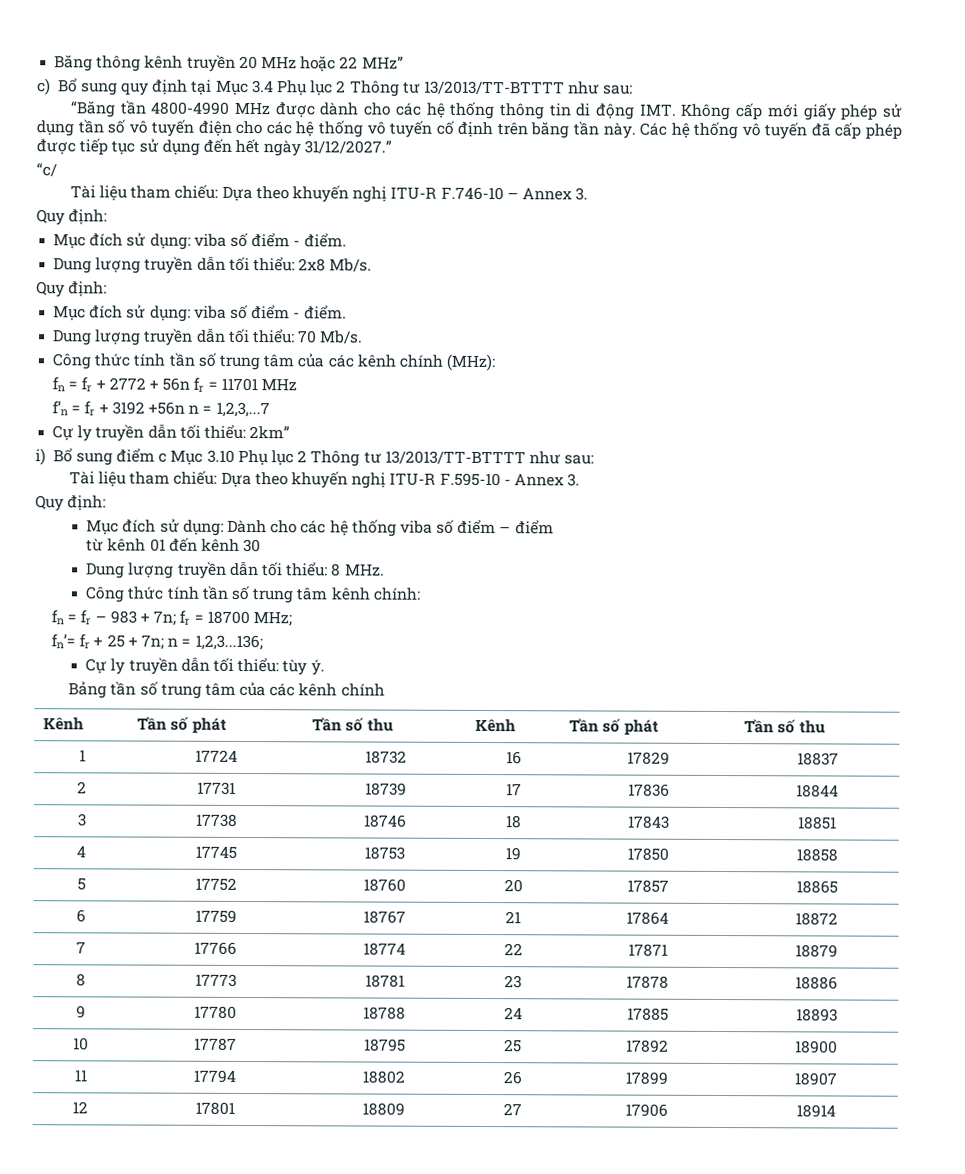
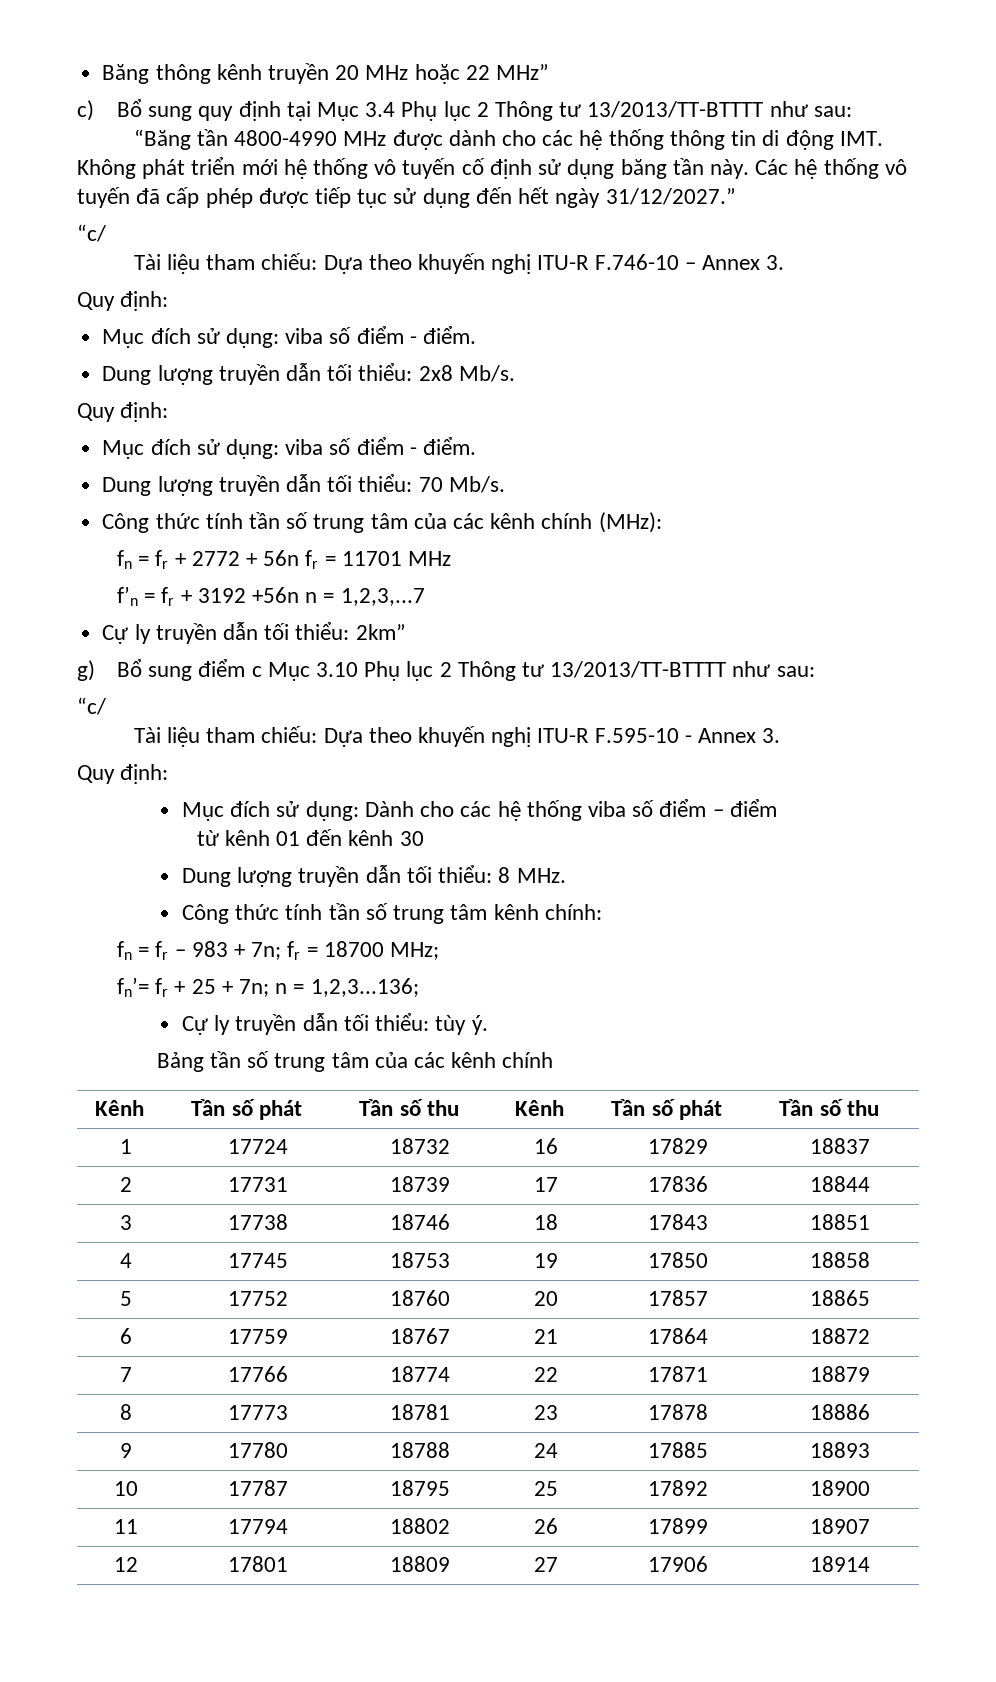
[735,103,904,121] [36,119,292,137] cấp mới giấy phép sử dụng tần số vô tuyến điện cho các -> [142,157,278,179] phát triển mới
[496,122,528,136] trên -> [538,159,615,179] sử dụng
[35,448,46,466] i) -> [77,660,95,681] g)
(595, 459) none -> [77,697,106,715] // “c/

